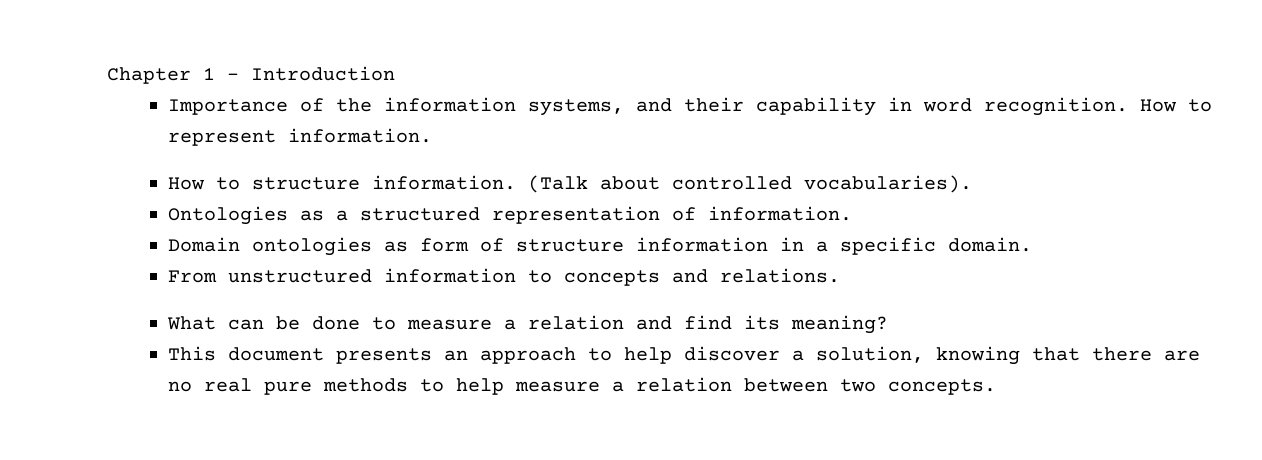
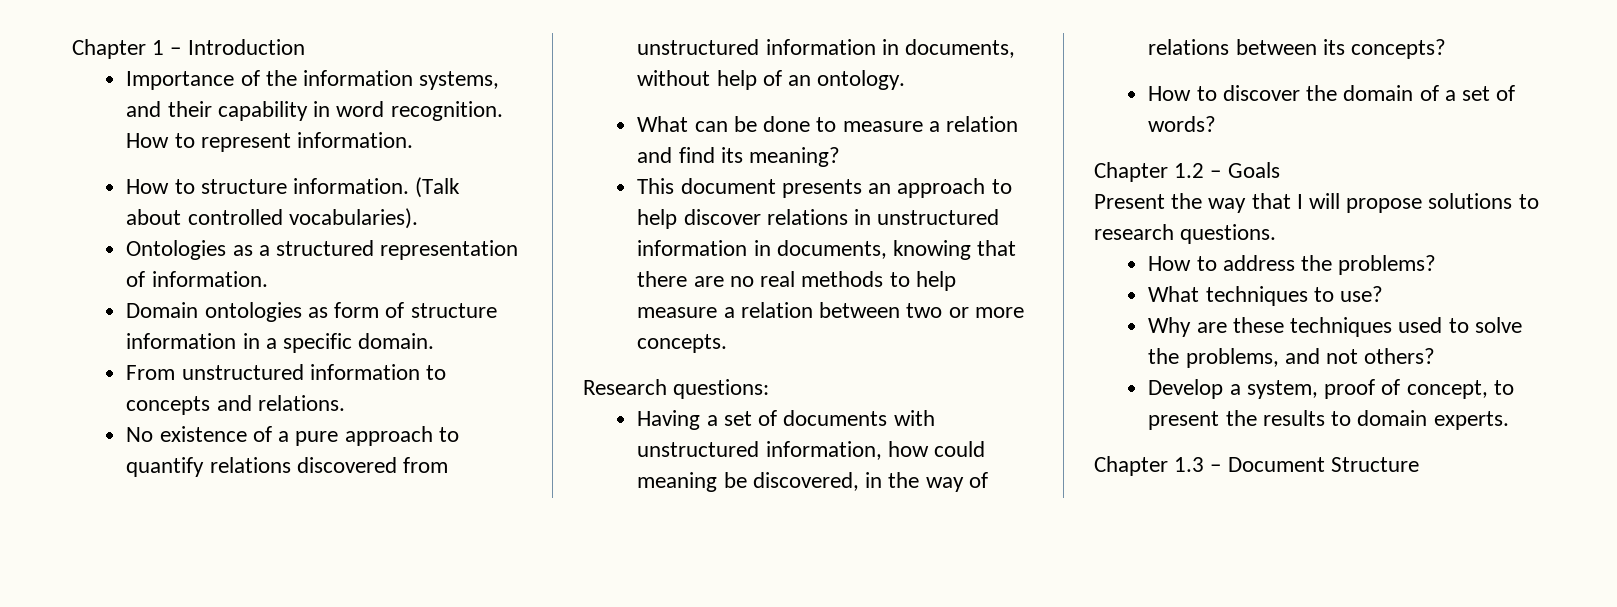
(840, 275) none -> [126,426,459,446] [126,457,449,477] [637,39,1016,58] [637,70,906,90] // No existence of a pure approach to quantify relations discovered from unstructured information in documents, without help of an ontology.
[791,346,924,363] a solution, -> [766,209,1000,225] [637,240,887,259] relations in unstructured information in documents,
[263,381,312,395] pure -> (796, 279) none
(876, 385) none -> [948,307,1024,318] or more
(996, 387) none -> [583,379,770,399] [637,410,935,430] [637,441,986,460] [637,472,988,492] [1148,39,1447,59] [1148,85,1516,101] [1148,116,1217,132] [1094,162,1280,182] [1094,193,1539,213] [1094,224,1277,244] [1148,255,1437,275] [1148,286,1384,306] [1148,317,1522,337] [1148,348,1436,368] [1148,379,1514,399] [1148,410,1509,430] [1094,456,1419,476] // Research questions: // Having a set of documents with unstructured information, how could meaning be discovered, in the way of relations between its concepts? // How to discover the domain of a set of words? // Chapter 1.2 – Goals // Present the way that I will propose solutions to research questions. // How to address the problems? // What techniques to use? // Why are these techniques used to solve the problems, and not others? // Develop a system, proof of concept, to present the results to domain experts. // Chapter 1.3 – Document Structure

